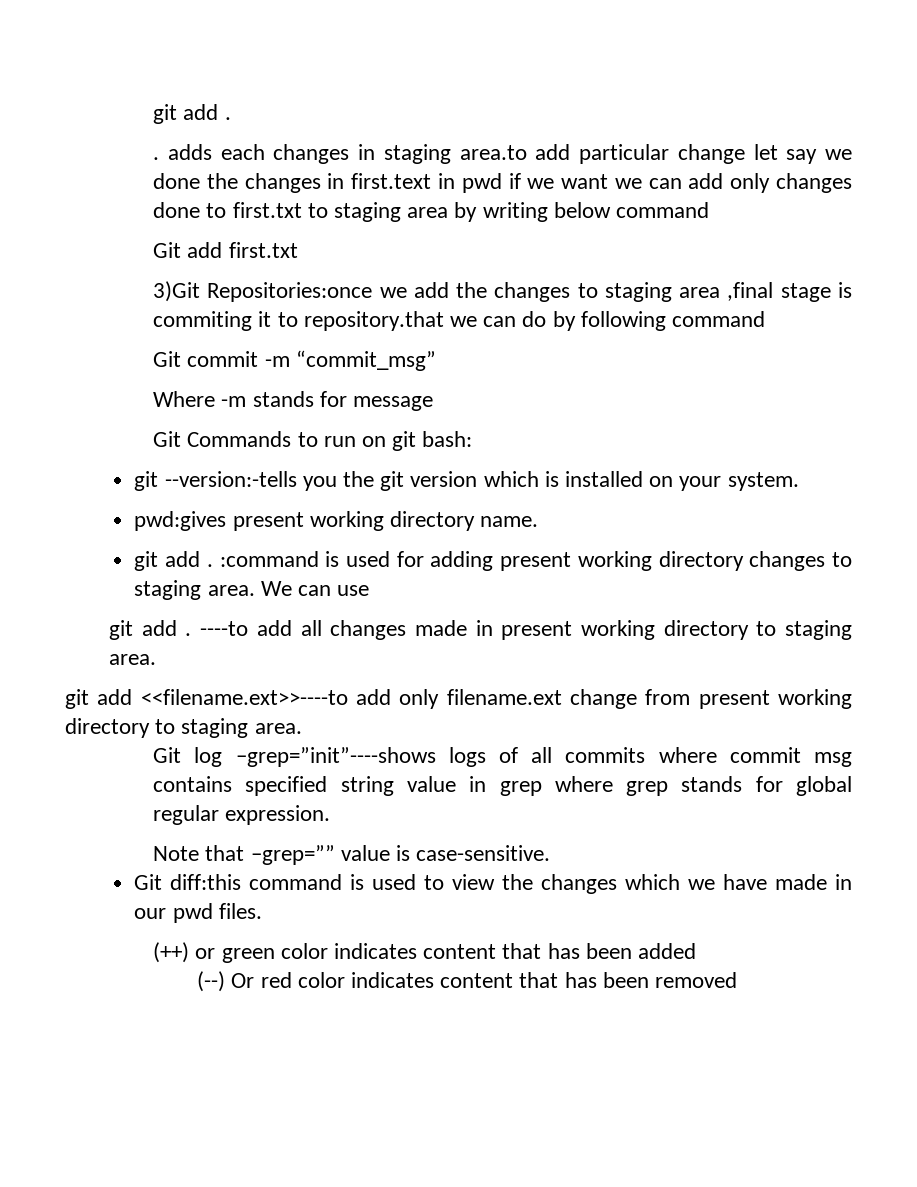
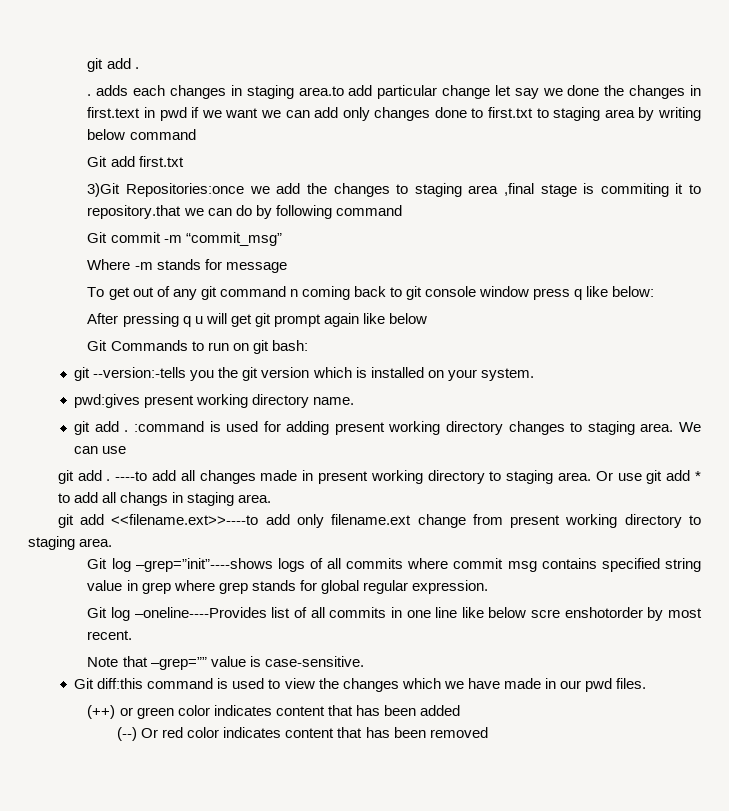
(433, 403) none -> [87,286,655,300] [87,313,427,327] // To get out of any git command n coming back to git console window press q like below: // After pressing q u will get git prompt again like below
(157, 659) none -> [595,470,702,484] [57,492,272,506] Or use git add * to add all changs in staging area.
(331, 815) none -> [87,607,702,621] [87,630,133,640] // Git log –oneline----Provides list of all commits in one line like below scre enshotorder by most recent.

